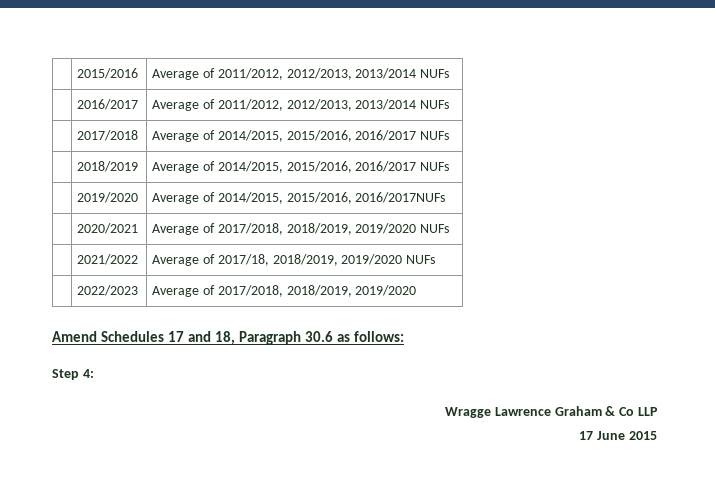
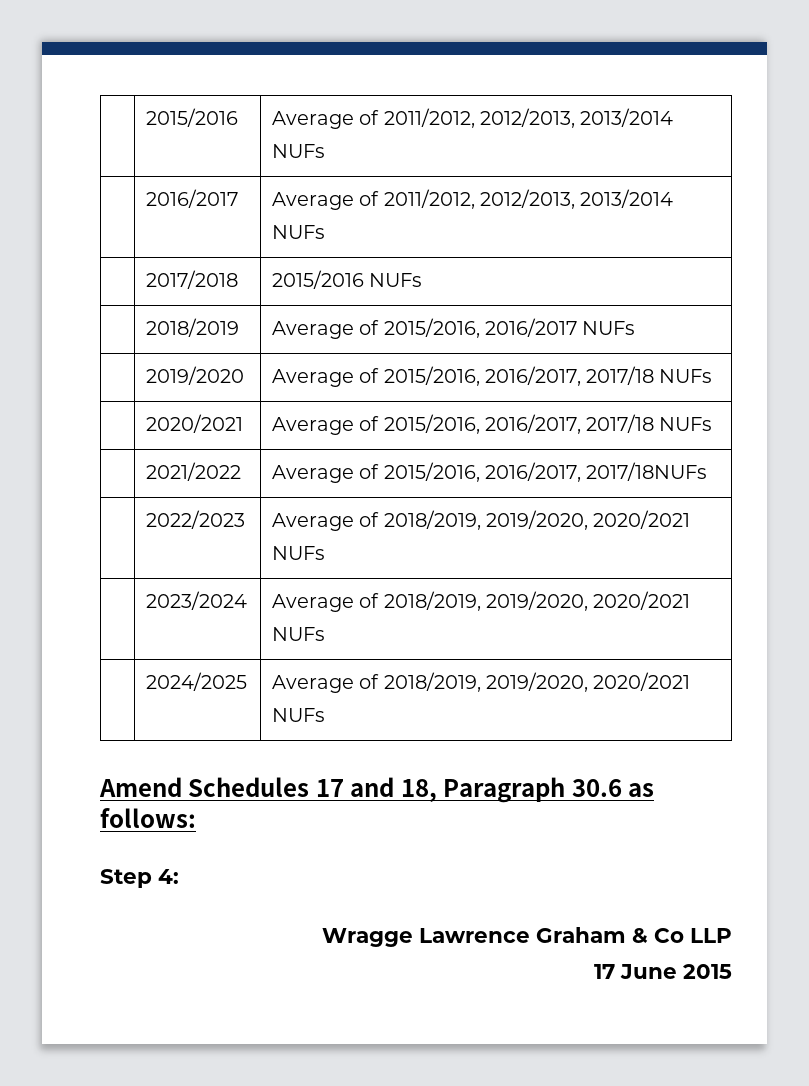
[152,130,417,142] Average of 2014/2015, 2015/2016, 2016/2017 -> [271,270,364,289] 2015/2016
[217,161,283,173] 2014/2015, -> (380, 327) none
[217,192,446,204] 2014/2015, 2015/2016, 2016/2017NUFs -> [383,366,713,386] 2015/2016, 2016/2017, 2017/18 NUFs
[217,223,417,235] 2017/2018, 2018/2019, 2019/2020 -> [383,414,655,434] 2015/2016, 2016/2017, 2017/18
[217,254,436,266] 2017/18, 2018/2019, 2019/2020 NUFs -> [383,462,708,482] 2015/2016, 2016/2017, 2017/18NUFs
[217,285,417,297] 2017/2018, 2018/2019, 2019/2020 -> [383,510,691,530] [271,546,325,560] [145,591,247,610] [271,591,691,612] [271,627,325,641] [145,672,247,691] [271,672,691,693] [271,708,325,722] 2018/2019, 2019/2020, 2020/2021 NUFs // | 2023/2024 | Average of 2018/2019, 2019/2020, 2020/2021 NUFs // | 2024/2025 | Average of 2018/2019, 2019/2020, 2020/2021 NUFs

